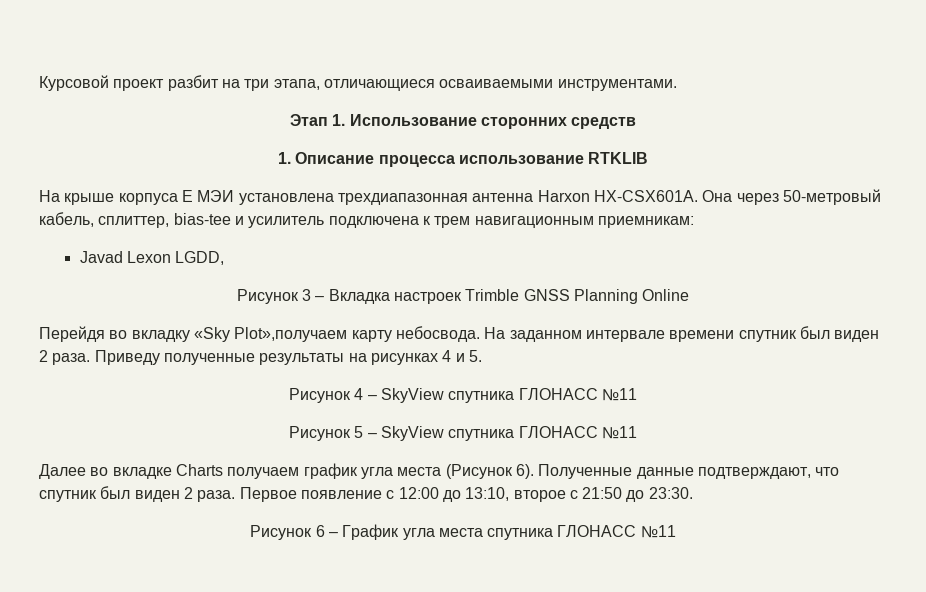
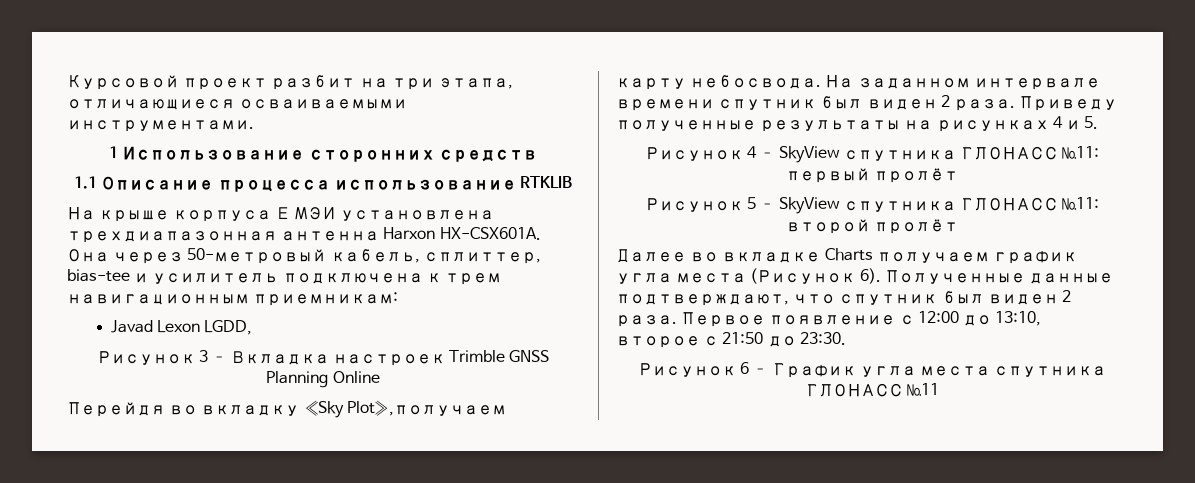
[289,114,346,126] Этап 1. -> [109,146,119,158] 1
[277,152,291,164] 1. -> [74,176,98,189] 1.1
[601,388,637,401] №11 -> [1062,146,1100,159] [785,168,959,183] №11: первый пролёт
[601,426,637,439] №11 -> [1062,197,1100,210] [785,219,959,234] №11: второй пролёт

